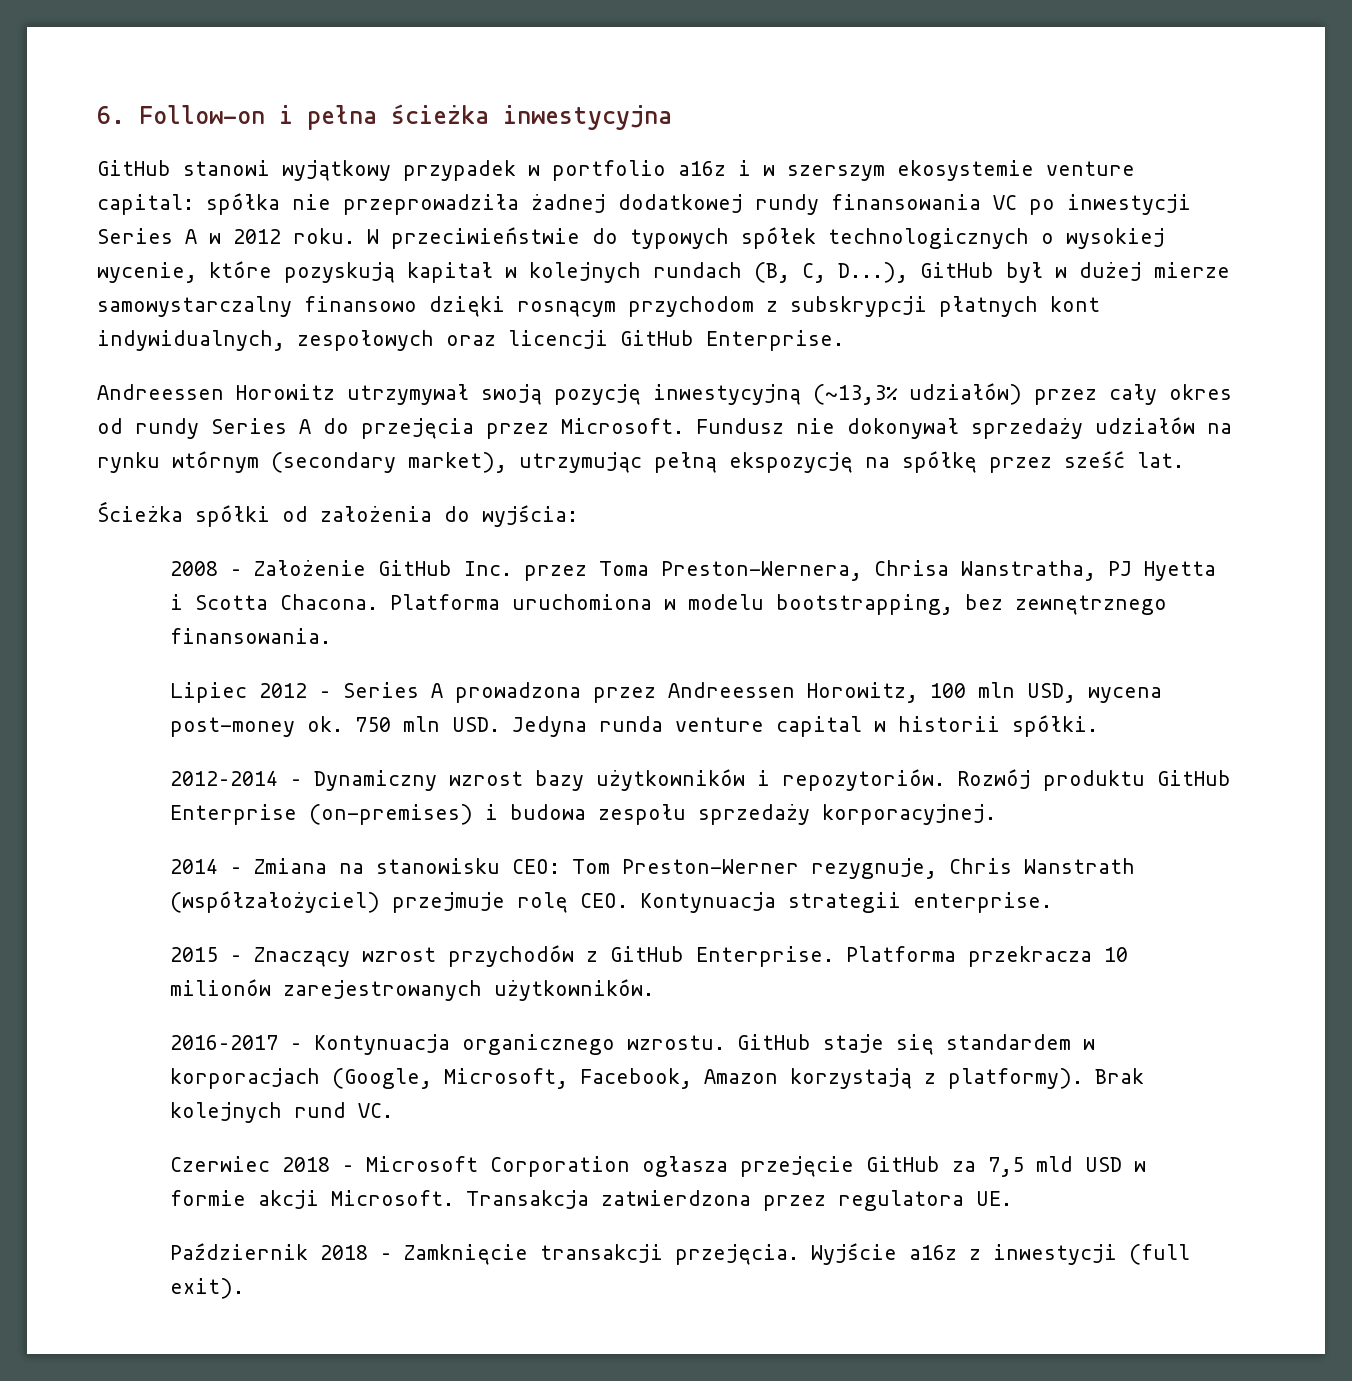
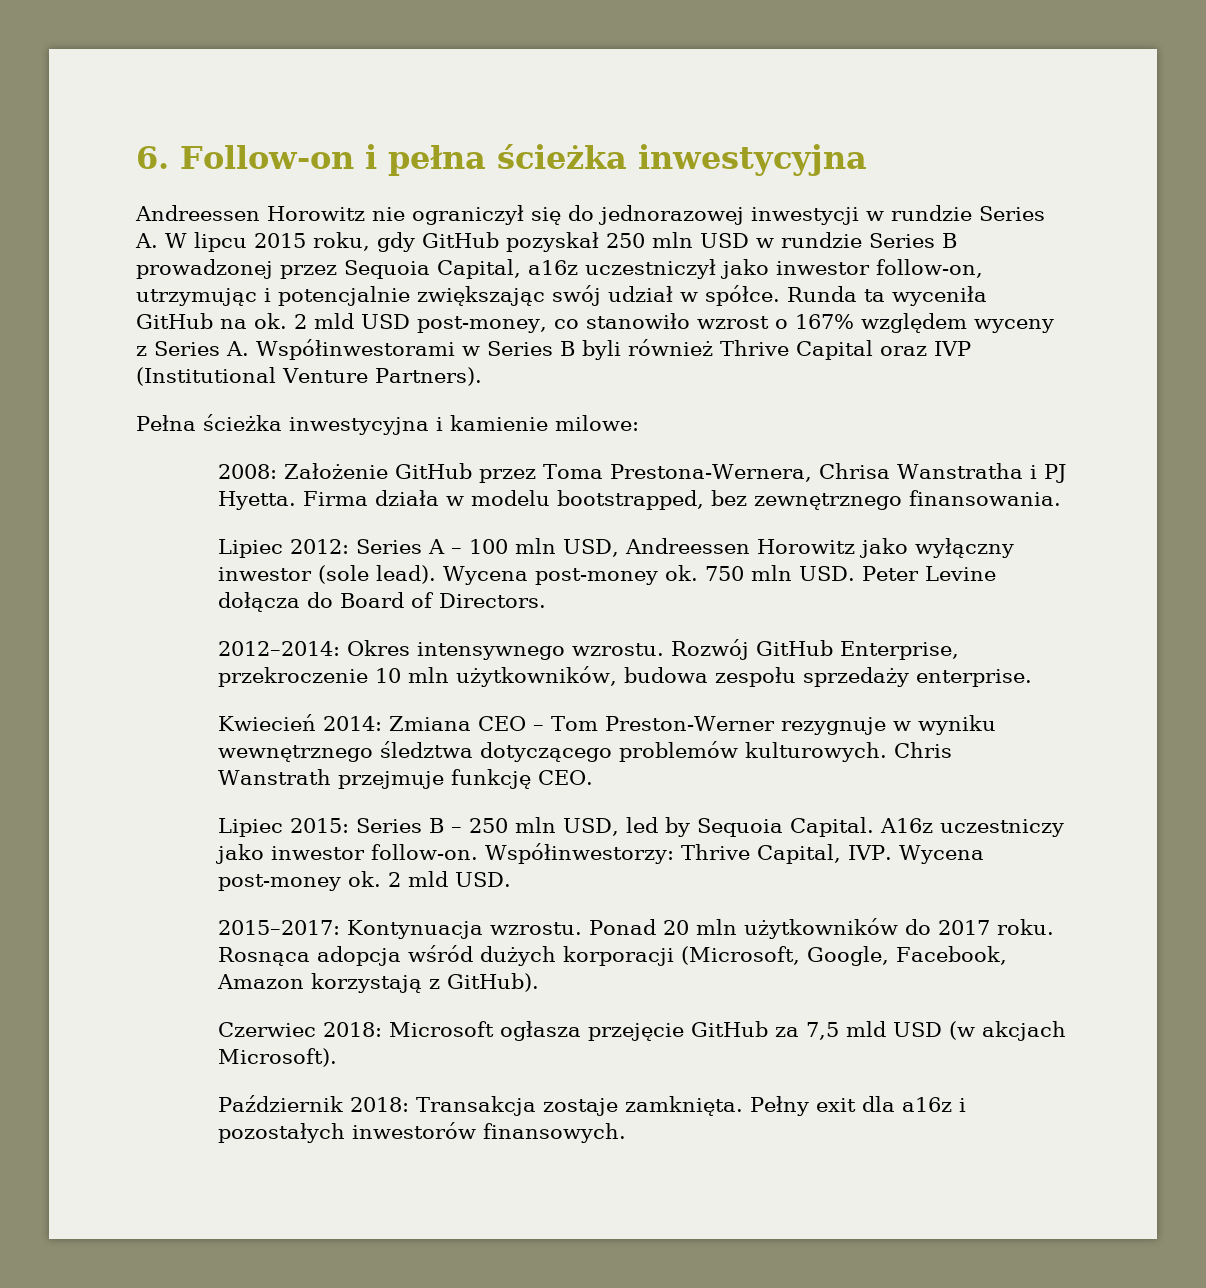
[97,160,1135,181] [97,193,1191,215] [97,227,1165,249] [97,261,1230,283] [97,296,1100,317] [97,330,844,351] [97,383,1232,405] [97,417,1232,439] [97,451,1184,473] [97,501,578,527] [170,561,243,576] GitHub stanowi wyjątkowy przypadek w portfolio a16z i w szerszym ekosystemie venture capital: spółka nie przeprowadziła żadnej dodatkowej rundy finansowania VC po inwestycji Series A w 2012 roku. W przeciwieństwie do typowych spółek technologicznych o wysokiej wycenie, które pozyskują kapitał w kolejnych rundach (B, C, D...), GitHub był w dużej mierze samowystarczalny finansowo dzięki rosnącym przychodom z subskrypcji płatnych kont indywidualnych, zespołowych oraz licencji GitHub Enterprise. // Andreessen Horowitz utrzymywał swoją pozycję inwestycyjną (~13,3% udziałów) przez cały okres od rundy Series A do przejęcia przez Microsoft. Fundusz nie dokonywał sprzedaży udziałów na rynku wtórnym (secondary market), utrzymując pełną ekspozycję na spółkę przez sześć lat. // Ścieżka spółki od założenia do wyjścia: // 2008 – -> [135,205,1045,225] [135,232,957,252] [136,259,983,279] [136,285,987,306] [136,313,1054,333] [136,339,971,360] [136,367,482,386] [136,414,639,435] [217,464,277,479] Andreessen Horowitz nie ograniczył się do jednorazowej inwestycji w rundzie Series A. W lipcu 2015 roku, gdy GitHub pozyskał 250 mln USD w rundzie Series B prowadzonej przez Sequoia Capital, a16z uczestniczył jako inwestor follow-on, utrzymując i potencjalnie zwiększając swój udział w spółce. Runda ta wyceniła GitHub na ok. 2 mld USD post-money, co stanowiło wzrost o 167% względem wyceny z Series A. Współinwestorami w Series B byli również Thrive Capital oraz IVP (Institutional Venture Partners). // Pełna ścieżka inwestycyjna i kamienie milowe: // 2008:
[464,561,513,576] Inc. -> (472, 471) none
[661,560,1217,581] [170,594,653,610] Preston-Wernera, Chrisa Wanstratha, PJ Hyetta i Scotta Chacona. Platforma uruchomiona -> [609,463,1066,483] [217,490,439,510] Prestona-Wernera, Chrisa Wanstratha i PJ Hyetta. Firma działa
[776,594,954,615] bootstrapping, -> [556,490,704,510] bootstrapped,
[259,682,1163,703] 2012 – Series A prowadzona przez Andreessen Horowitz, 100 mln USD, wycena -> [289,538,1014,558] [217,565,528,585] 2012: Series A – 100 mln USD, Andreessen Horowitz jako wyłączny inwestor (sole lead). Wycena
[512,715,1099,737] [170,769,1232,791] [170,804,997,825] [170,858,1136,879] [170,891,1053,913] [170,945,1129,967] [170,979,655,1001] [170,1034,1096,1055] [170,1068,1145,1089] [170,1102,394,1123] [170,1156,631,1177] Jedyna runda venture capital w historii spółki. // 2012–2014 – Dynamiczny wzrost bazy użytkowników i repozytoriów. Rozwój produktu GitHub Enterprise (on-premises) i budowa zespołu sprzedaży korporacyjnej. // 2014 – Zmiana na stanowisku CEO: Tom Preston-Werner rezygnuje, Chris Wanstrath (współzałożyciel) przejmuje rolę CEO. Kontynuacja strategii enterprise. // 2015 – Znaczący wzrost przychodów z GitHub Enterprise. Platforma przekracza 10 milionów zarejestrowanych użytkowników. // 2016–2017 – Kontynuacja organicznego wzrostu. GitHub staje się standardem w korporacjach (Google, Microsoft, Facebook, Amazon korzystają z platformy). Brak kolejnych rund VC. // Czerwiec 2018 – Microsoft Corporation -> [861,566,996,581] [217,592,546,612] [217,639,959,660] [217,666,1032,687] [217,714,996,735] [217,741,952,762] [217,769,593,789] [217,817,1064,837] [214,843,984,864] [217,871,511,891] [217,918,1054,939] [217,945,1007,966] [216,973,539,993] [217,1021,494,1037] Peter Levine dołącza do Board of Directors. // 2012–2014: Okres intensywnego wzrostu. Rozwój GitHub Enterprise, przekroczenie 10 mln użytkowników, budowa zespołu sprzedaży enterprise. // Kwiecień 2014: Zmiana CEO – Tom Preston-Werner rezygnuje w wyniku wewnętrznego śledztwa dotyczącego problemów kulturowych. Chris Wanstrath przejmuje funkcję CEO. // Lipiec 2015: Series B – 250 mln USD, led by Sequoia Capital. A16z uczestniczy jako inwestor follow-on. Współinwestorzy: Thrive Capital, IVP. Wycena post-money ok. 2 mld USD. // 2015–2017: Kontynuacja wzrostu. Ponad 20 mln użytkowników do 2017 roku. Rosnąca adopcja wśród dużych korporacji (Microsoft, Google, Facebook, Amazon korzystają z GitHub). // Czerwiec 2018: Microsoft
[1134,1161,1147,1172] [170,1190,1013,1211] [170,1243,1191,1265] [170,1278,245,1299] w formie akcji Microsoft. Transakcja zatwierdzona przez regulatora UE. // Październik 2018 – Zamknięcie transakcji przejęcia. Wyjście a16z z inwestycji (full exit). -> [948,1021,1066,1041] [217,1048,337,1067] [217,1095,966,1116] [217,1122,626,1143] (w akcjach Microsoft). // Październik 2018: Transakcja zostaje zamknięta. Pełny exit dla a16z i pozostałych inwestorów finansowych.

